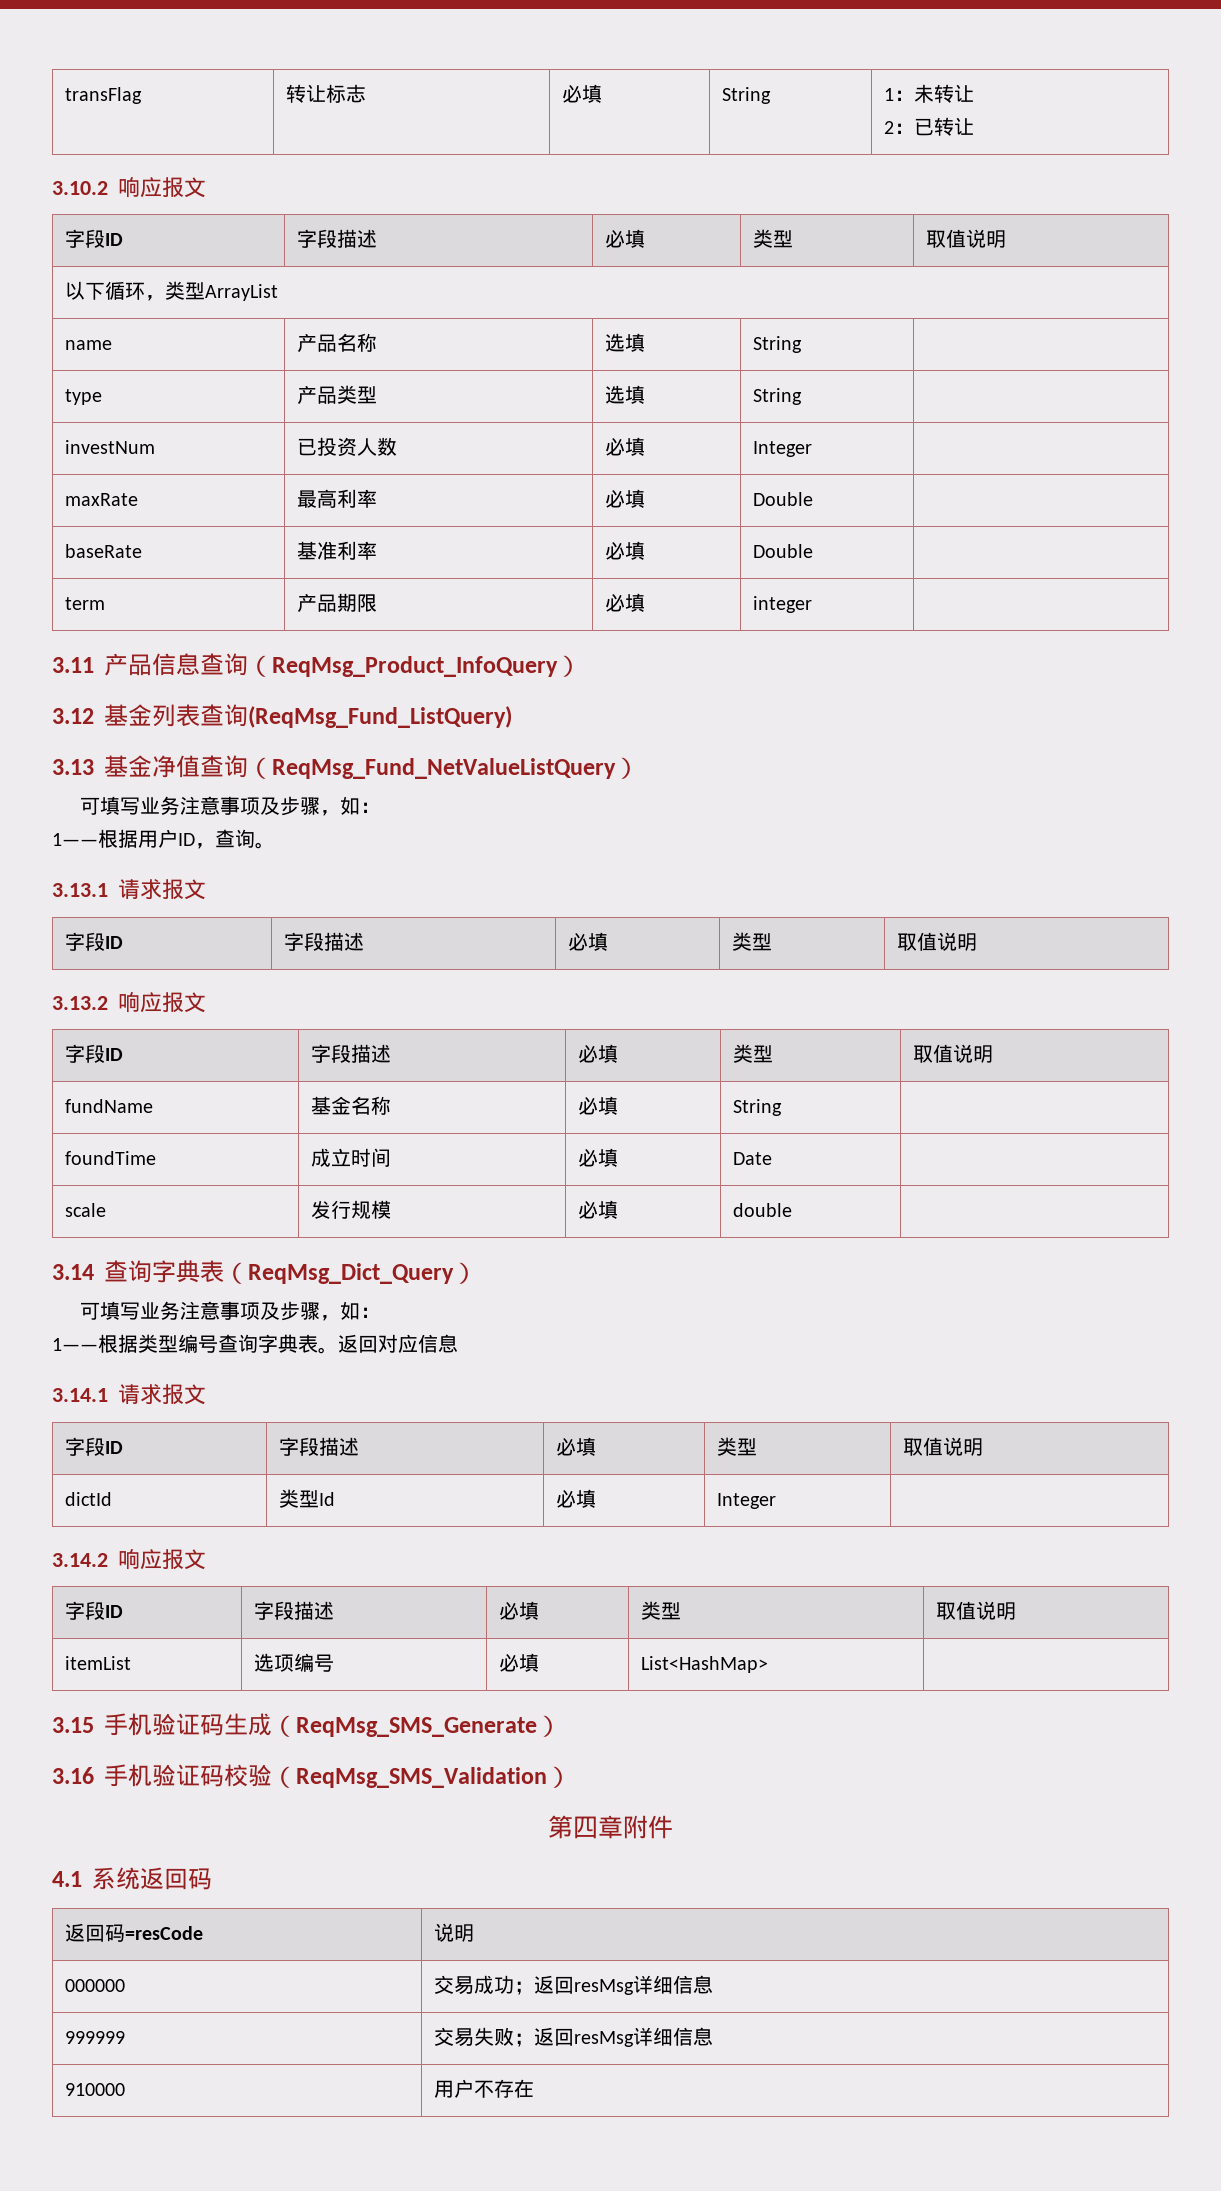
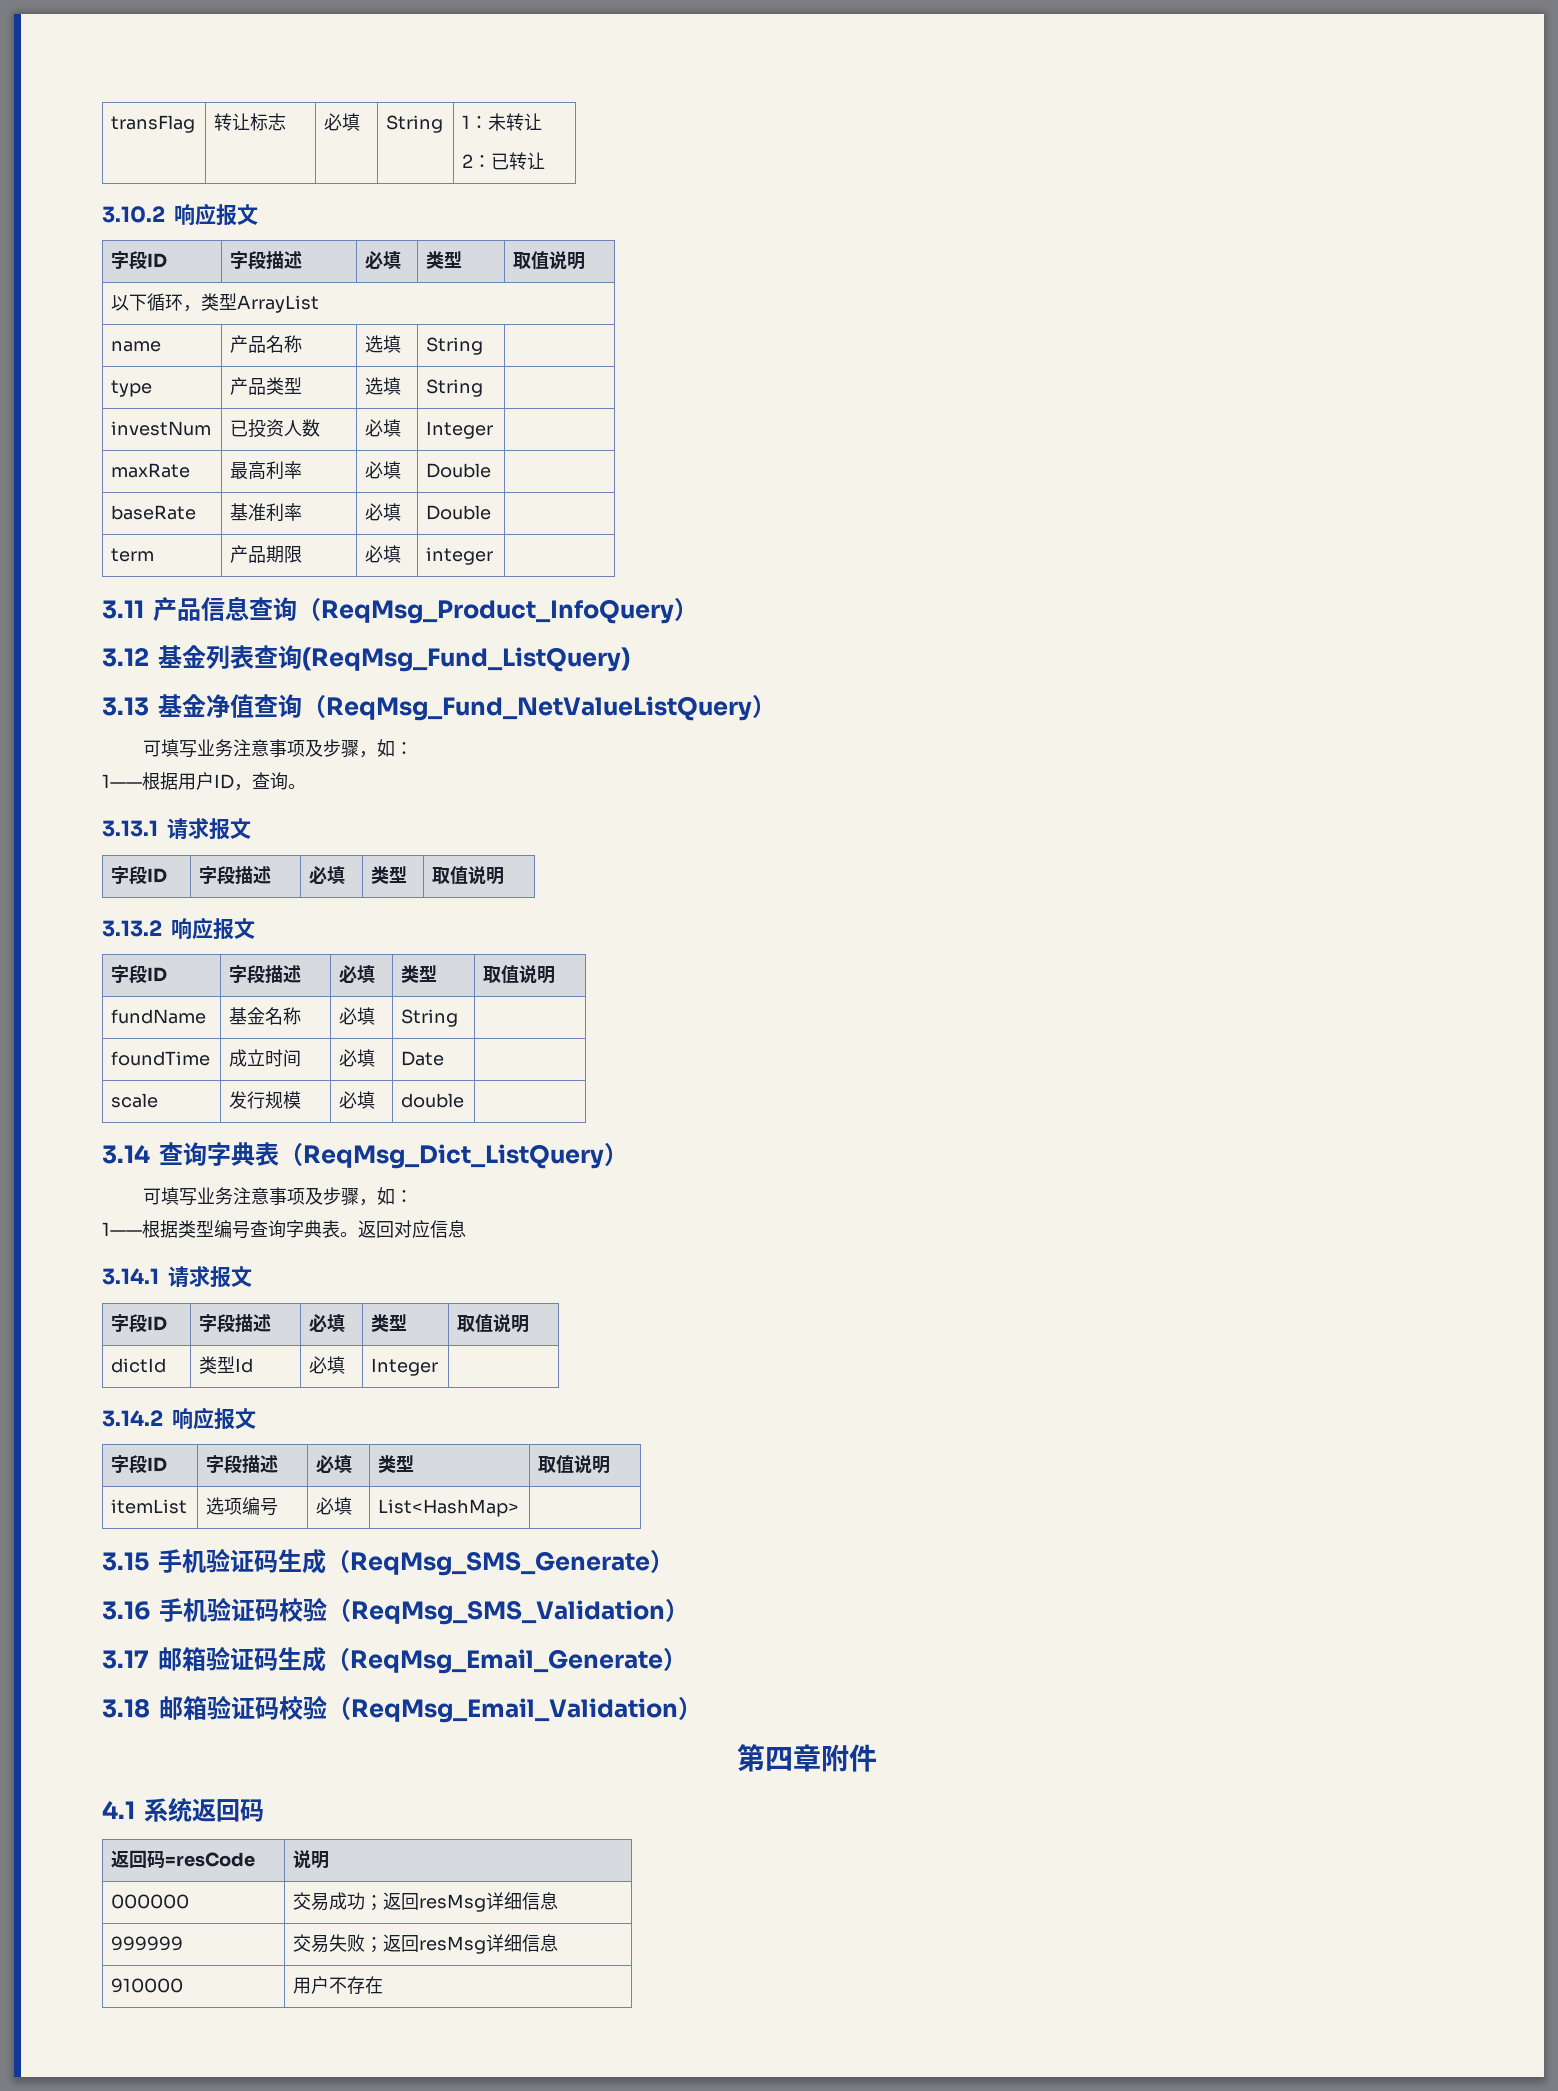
[248,1263,454,1284] ReqMsg_Dict_Query -> [303,1144,604,1169] ReqMsg_Dict_ListQuery
(571, 1777) none -> [102,1646,687,1674] [102,1695,702,1723] // 3.17邮箱验证码生成（ReqMsg_Email_Generate） // 3.18邮箱验证码校验（ReqMsg_Email_Validation）

